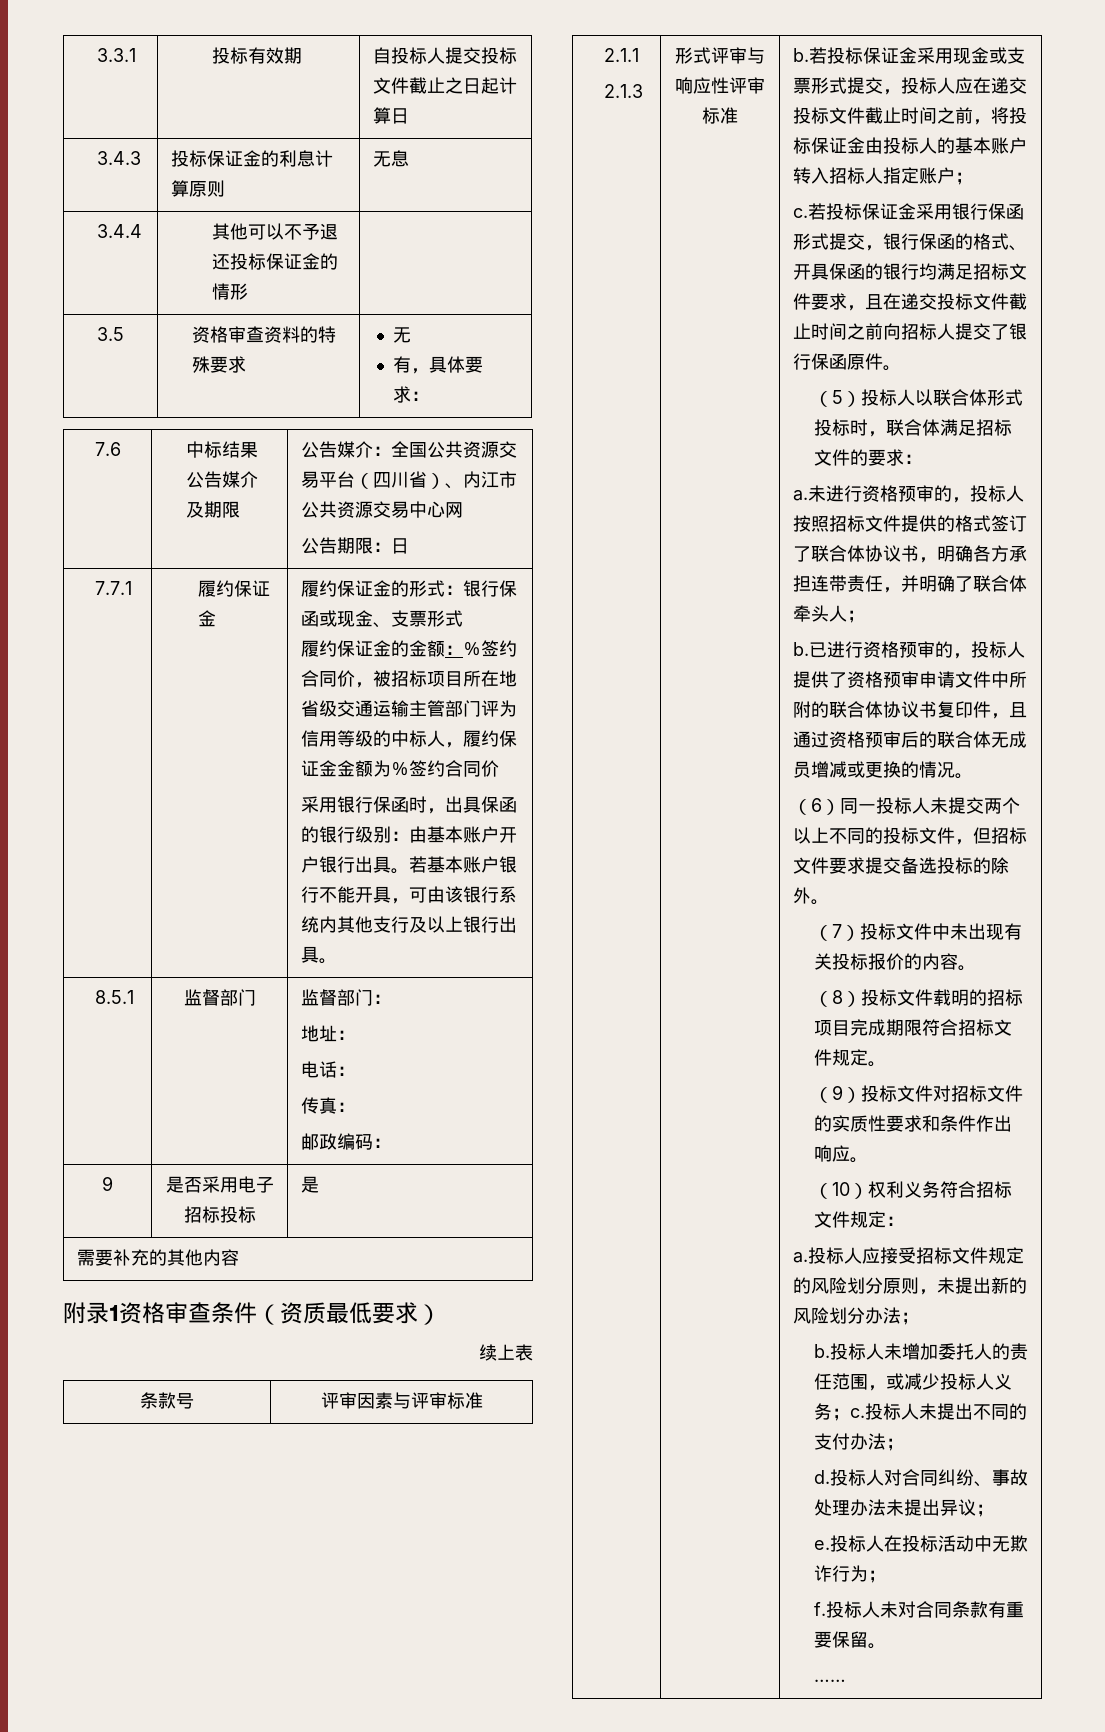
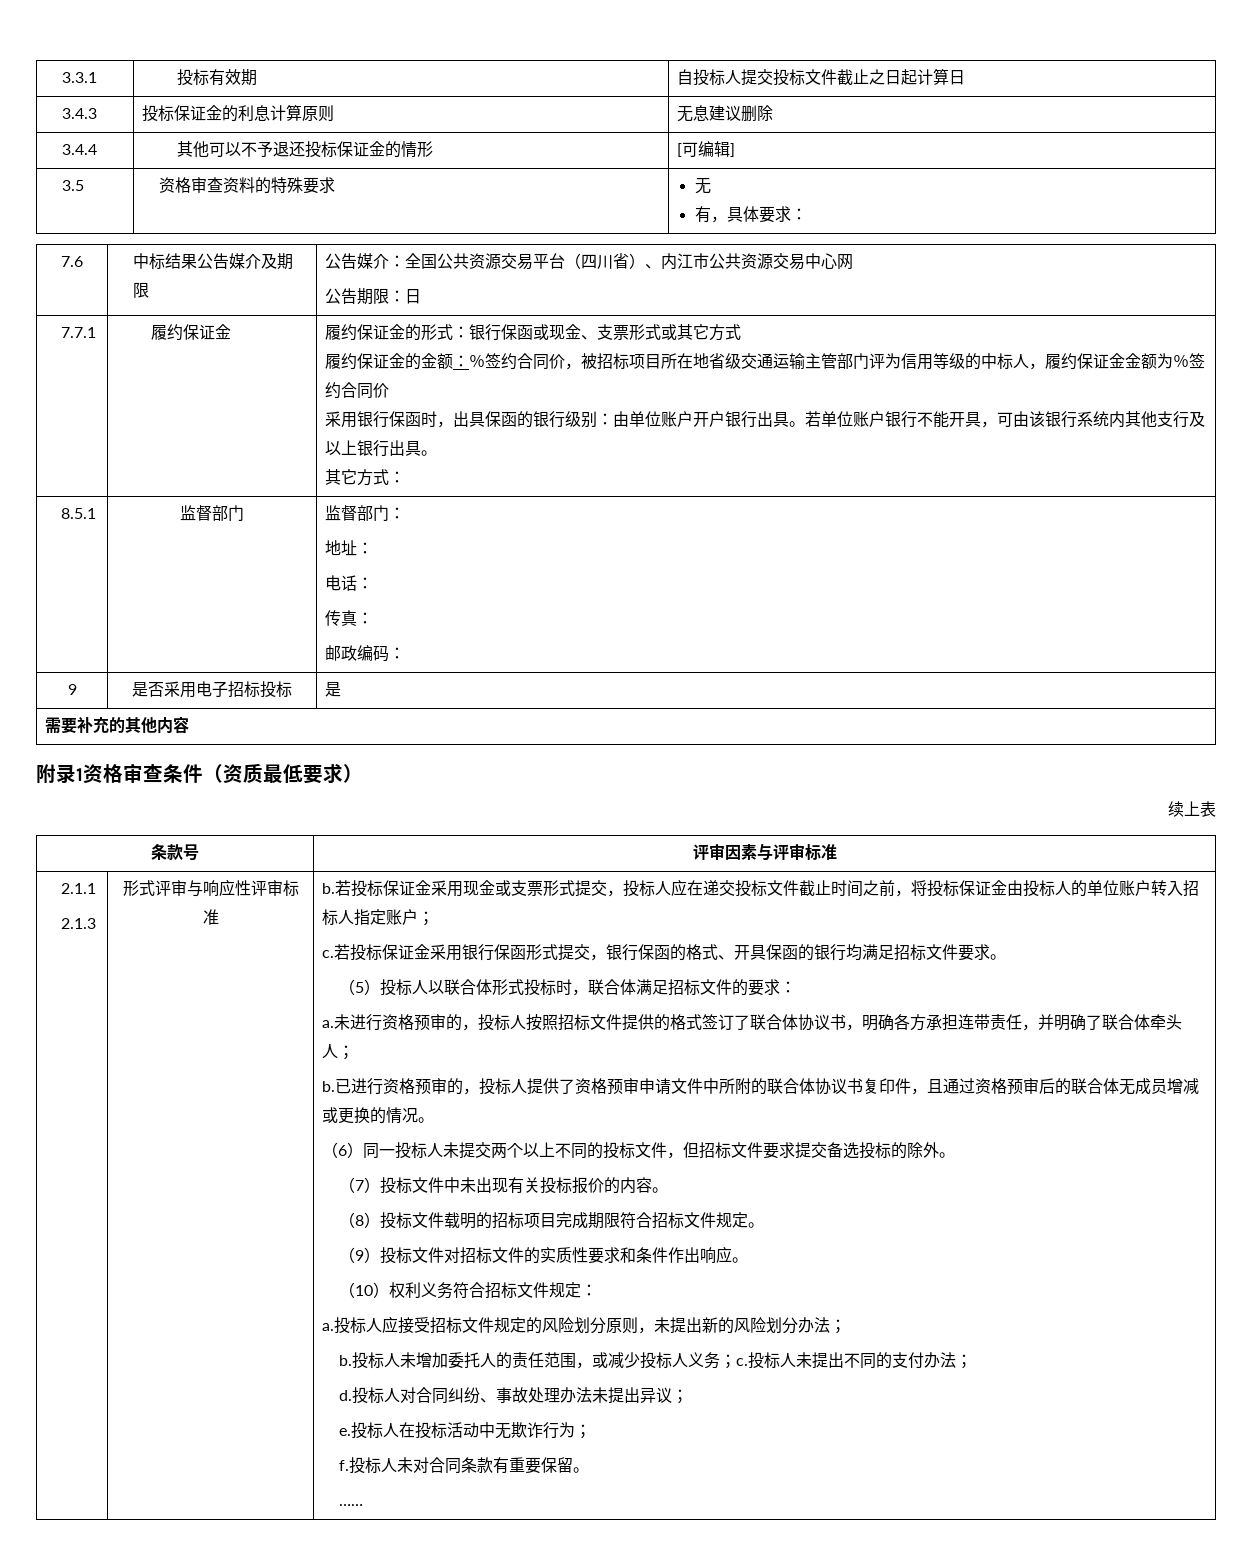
(410, 158) none -> [708,105,773,122] 建议删除
(249, 291) none -> [676,141,735,157] [可编辑]
(464, 618) none -> [660,324,741,341] 或其它方式
[427,826,464,843] 基本 -> [628,411,661,427] 单位
[427,856,464,873] 基本 -> [820,411,853,427] 单位
(338, 961) none -> [324,469,405,486] // 其它方式：
[955,137,992,154] 基本 -> [1086,880,1119,896] 单位
[847,293,1028,311] [793,323,1028,340] [793,353,884,370] ，且在递交投标文件截止时间之前向招标人提交了银行保函原件 -> (990, 952) none

